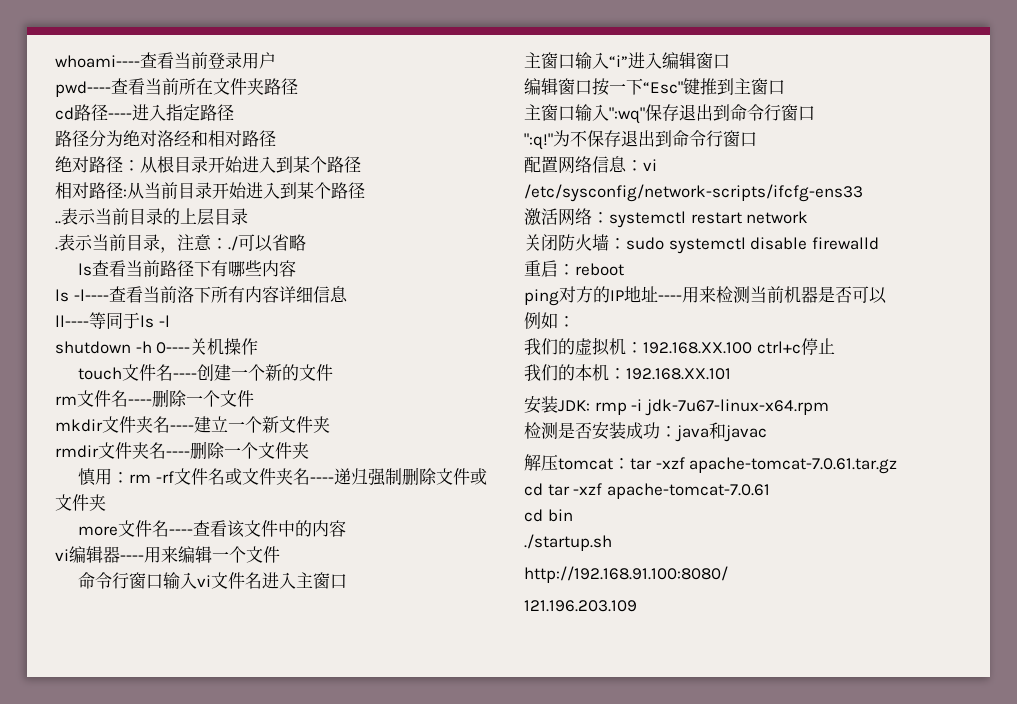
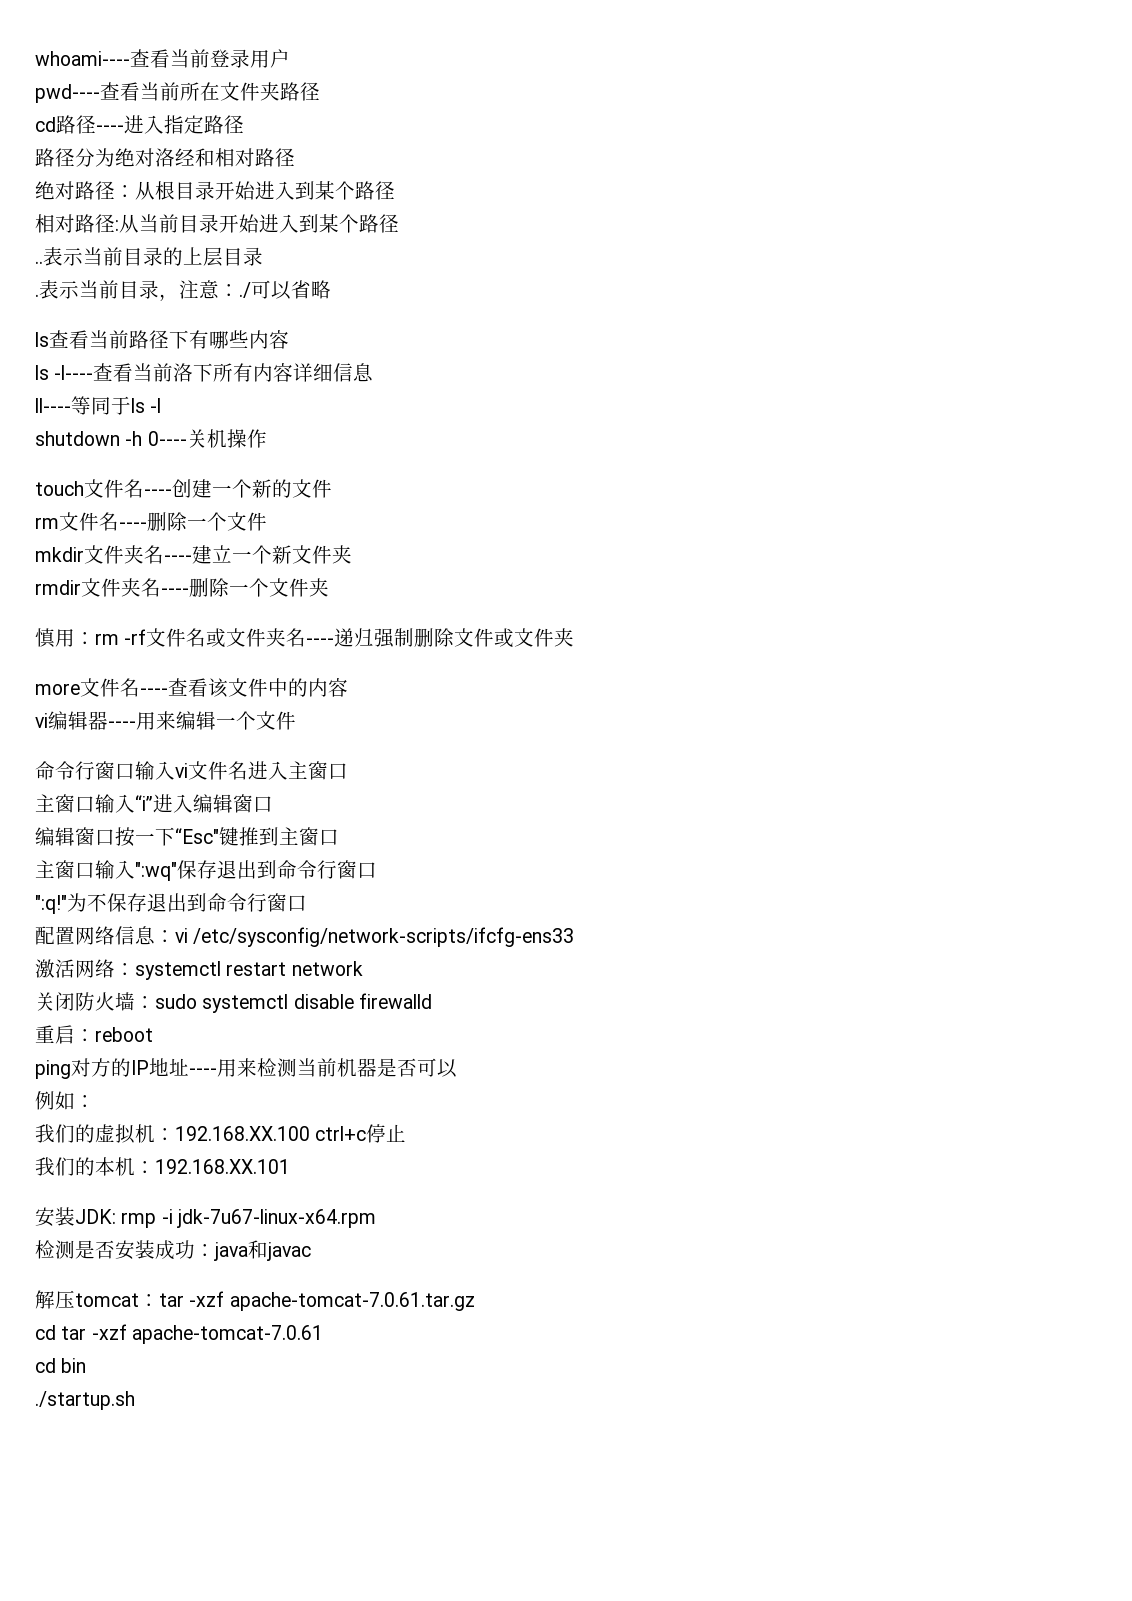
[524,566,728,583] [524,600,637,612] // http://192.168.91.100:8080/ // 121.196.203.109 -> (135, 1400) none

